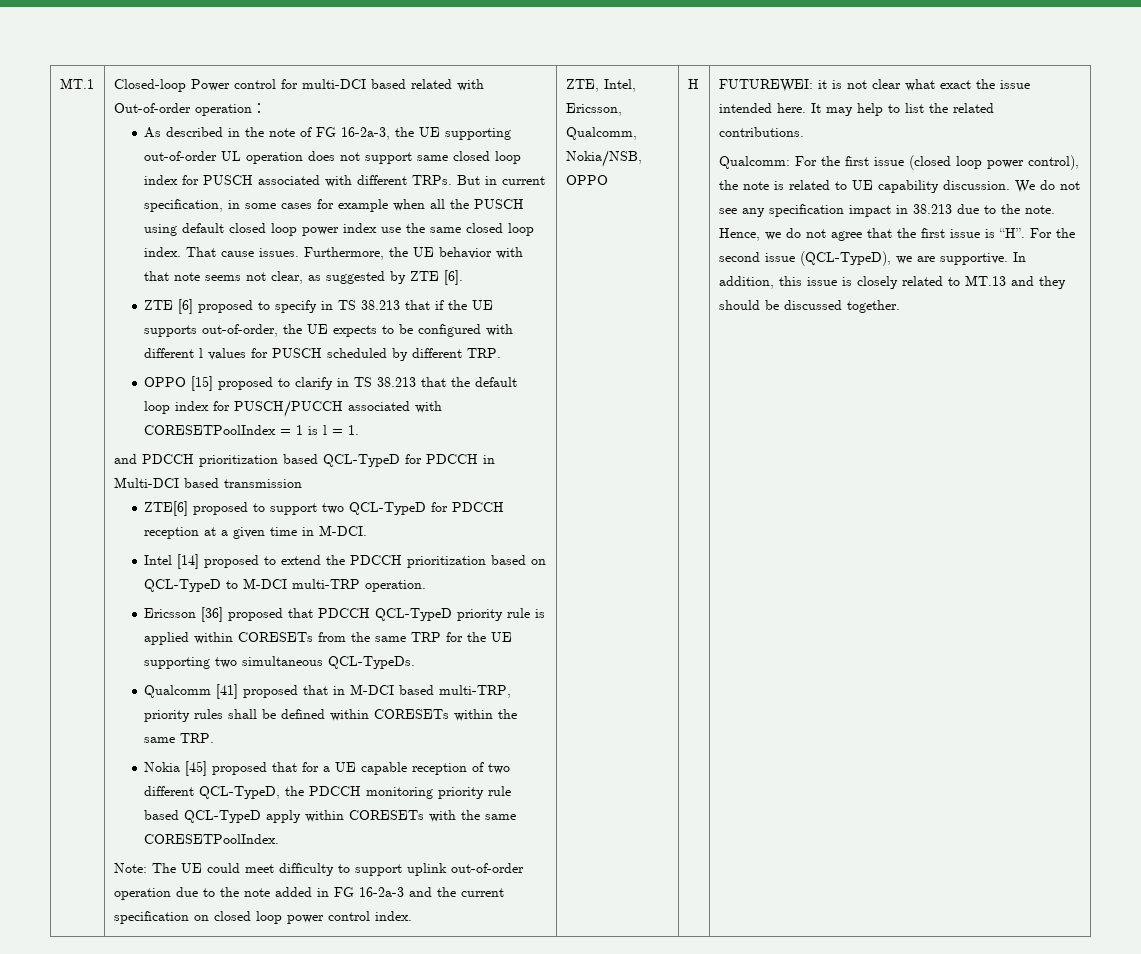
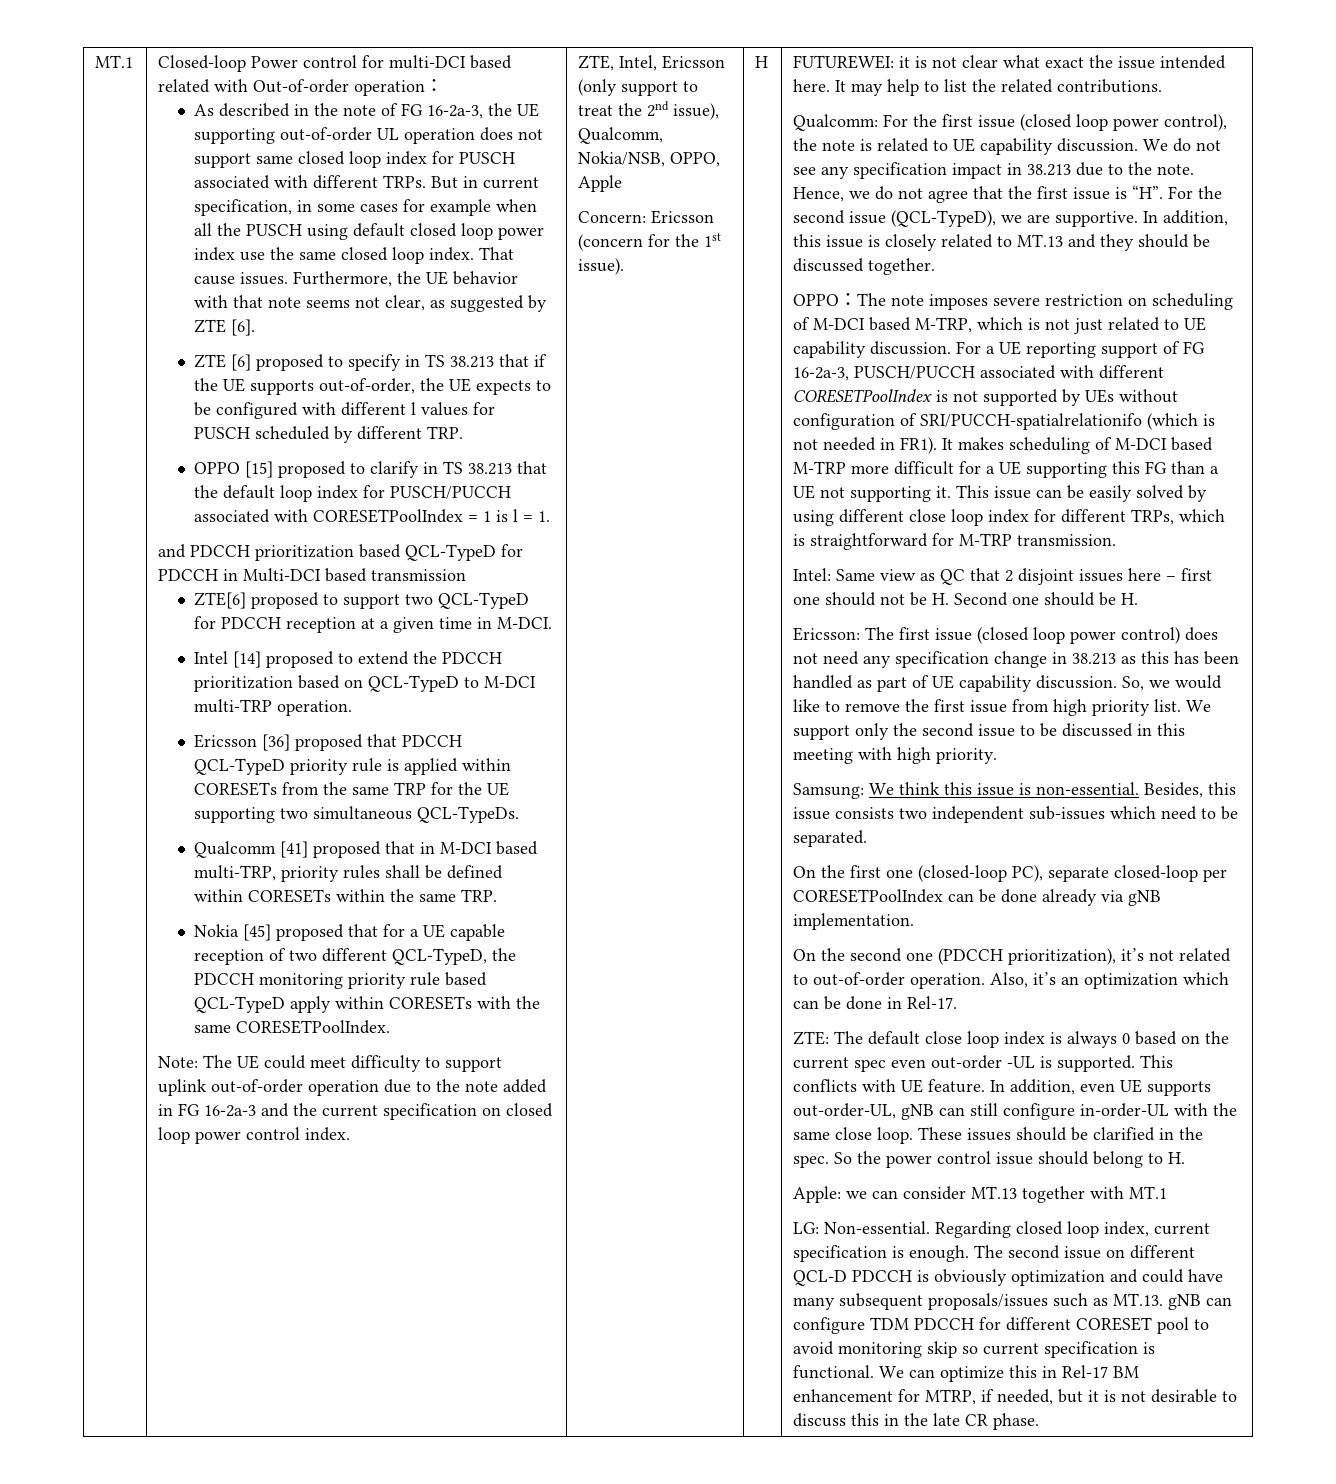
[565,103,622,116] [565,127,637,140] [565,150,642,167] [565,175,608,185] Ericsson, Qualcomm, Nokia/NSB, OPPO -> [662,55,726,69] [578,79,699,96] [578,101,720,120] [578,127,664,144] [578,151,721,167] [578,175,623,192] [578,210,715,224] [578,233,722,251] [578,258,625,275] Ericsson (only support to treat the 2nd issue), Qualcomm, Nokia/NSB, OPPO, Apple // Concern: Ericsson (concern for the 1st issue).
(900, 306) none -> [793,293,1234,310] [793,317,1207,334] [793,341,1205,358] [793,365,1165,381] [793,389,1179,406] [793,413,1216,430] [793,437,1214,454] [793,461,1220,478] [793,485,1208,502] [793,509,1226,526] [793,533,1117,550] [793,568,1213,585] [793,592,1139,606] [793,627,1219,644] [793,651,1240,668] [793,675,1223,692] [793,699,1212,716] [793,723,1186,740] [793,747,998,764] [793,782,1237,799] [793,806,1239,823] [793,830,868,847] [793,865,1228,882] [793,889,1162,906] [793,913,915,930] [793,948,1232,965] [793,972,1230,989] [793,996,958,1010] [793,1031,1230,1048] [793,1055,1174,1072] [793,1079,1212,1096] [793,1103,1238,1120] [793,1127,1204,1144] [793,1151,1186,1168] [793,1186,1168,1203] [793,1221,1211,1238] [793,1245,1196,1262] [793,1269,1224,1286] [793,1293,1233,1310] [793,1317,1210,1334] [793,1341,1156,1358] [793,1365,1140,1382] [793,1389,1238,1405] [793,1413,1040,1430] // OPPO：The note imposes severe restriction on scheduling of M-DCI based M-TRP, which is not just related to UE capability discussion. For a UE reporting support of FG 16-2a-3, PUSCH/PUCCH associated with different CORESETPoolIndex is not supported by UEs without configuration of SRI/PUCCH-spatialrelationifo (which is not needed in FR1). It makes scheduling of M-DCI based M-TRP more difficult for a UE supporting this FG than a UE not supporting it. This issue can be easily solved by using different close loop index for different TRPs, which is straightforward for M-TRP transmission. // Intel: Same view as QC that 2 disjoint issues here – first one should not be H. Second one should be H. // Ericsson: The first issue (closed loop power control) does not need any specification change in 38.213 as this has been handled as part of UE capability discussion. So, we would like to remove the first issue from high priority list. We support only the second issue to be discussed in this meeting with high priority. // Samsung: We think this issue is non-essential. Besides, this issue consists two independent sub-issues which need to be separated. // On the first one (closed-loop PC), separate closed-loop per CORESETPoolIndex can be done already via gNB implementation. // On the second one (PDCCH prioritization), it’s not related to out-of-order operation. Also, it’s an optimization which can be done in Rel-17. // ZTE: The default close loop index is always 0 based on the current spec even out-order -UL is supported. This conflicts with UE feature. In addition, even UE supports out-order-UL, gNB can still configure in-order-UL with the same close loop. These issues should be clarified in the spec. So the power control issue should belong to H. // Apple: we can consider MT.13 together with MT.1 // LG: Non-essential. Regarding closed loop index, current specification is enough. The second issue on different QCL-D PDCCH is obviously optimization and could have many subsequent proposals/issues such as MT.13. gNB can configure TDM PDCCH for different CORESET pool to avoid monitoring skip so current specification is functional. We can optimize this in Rel-17 BM enhancement for MTRP, if needed, but it is not desirable to discuss this in the late CR phase.

